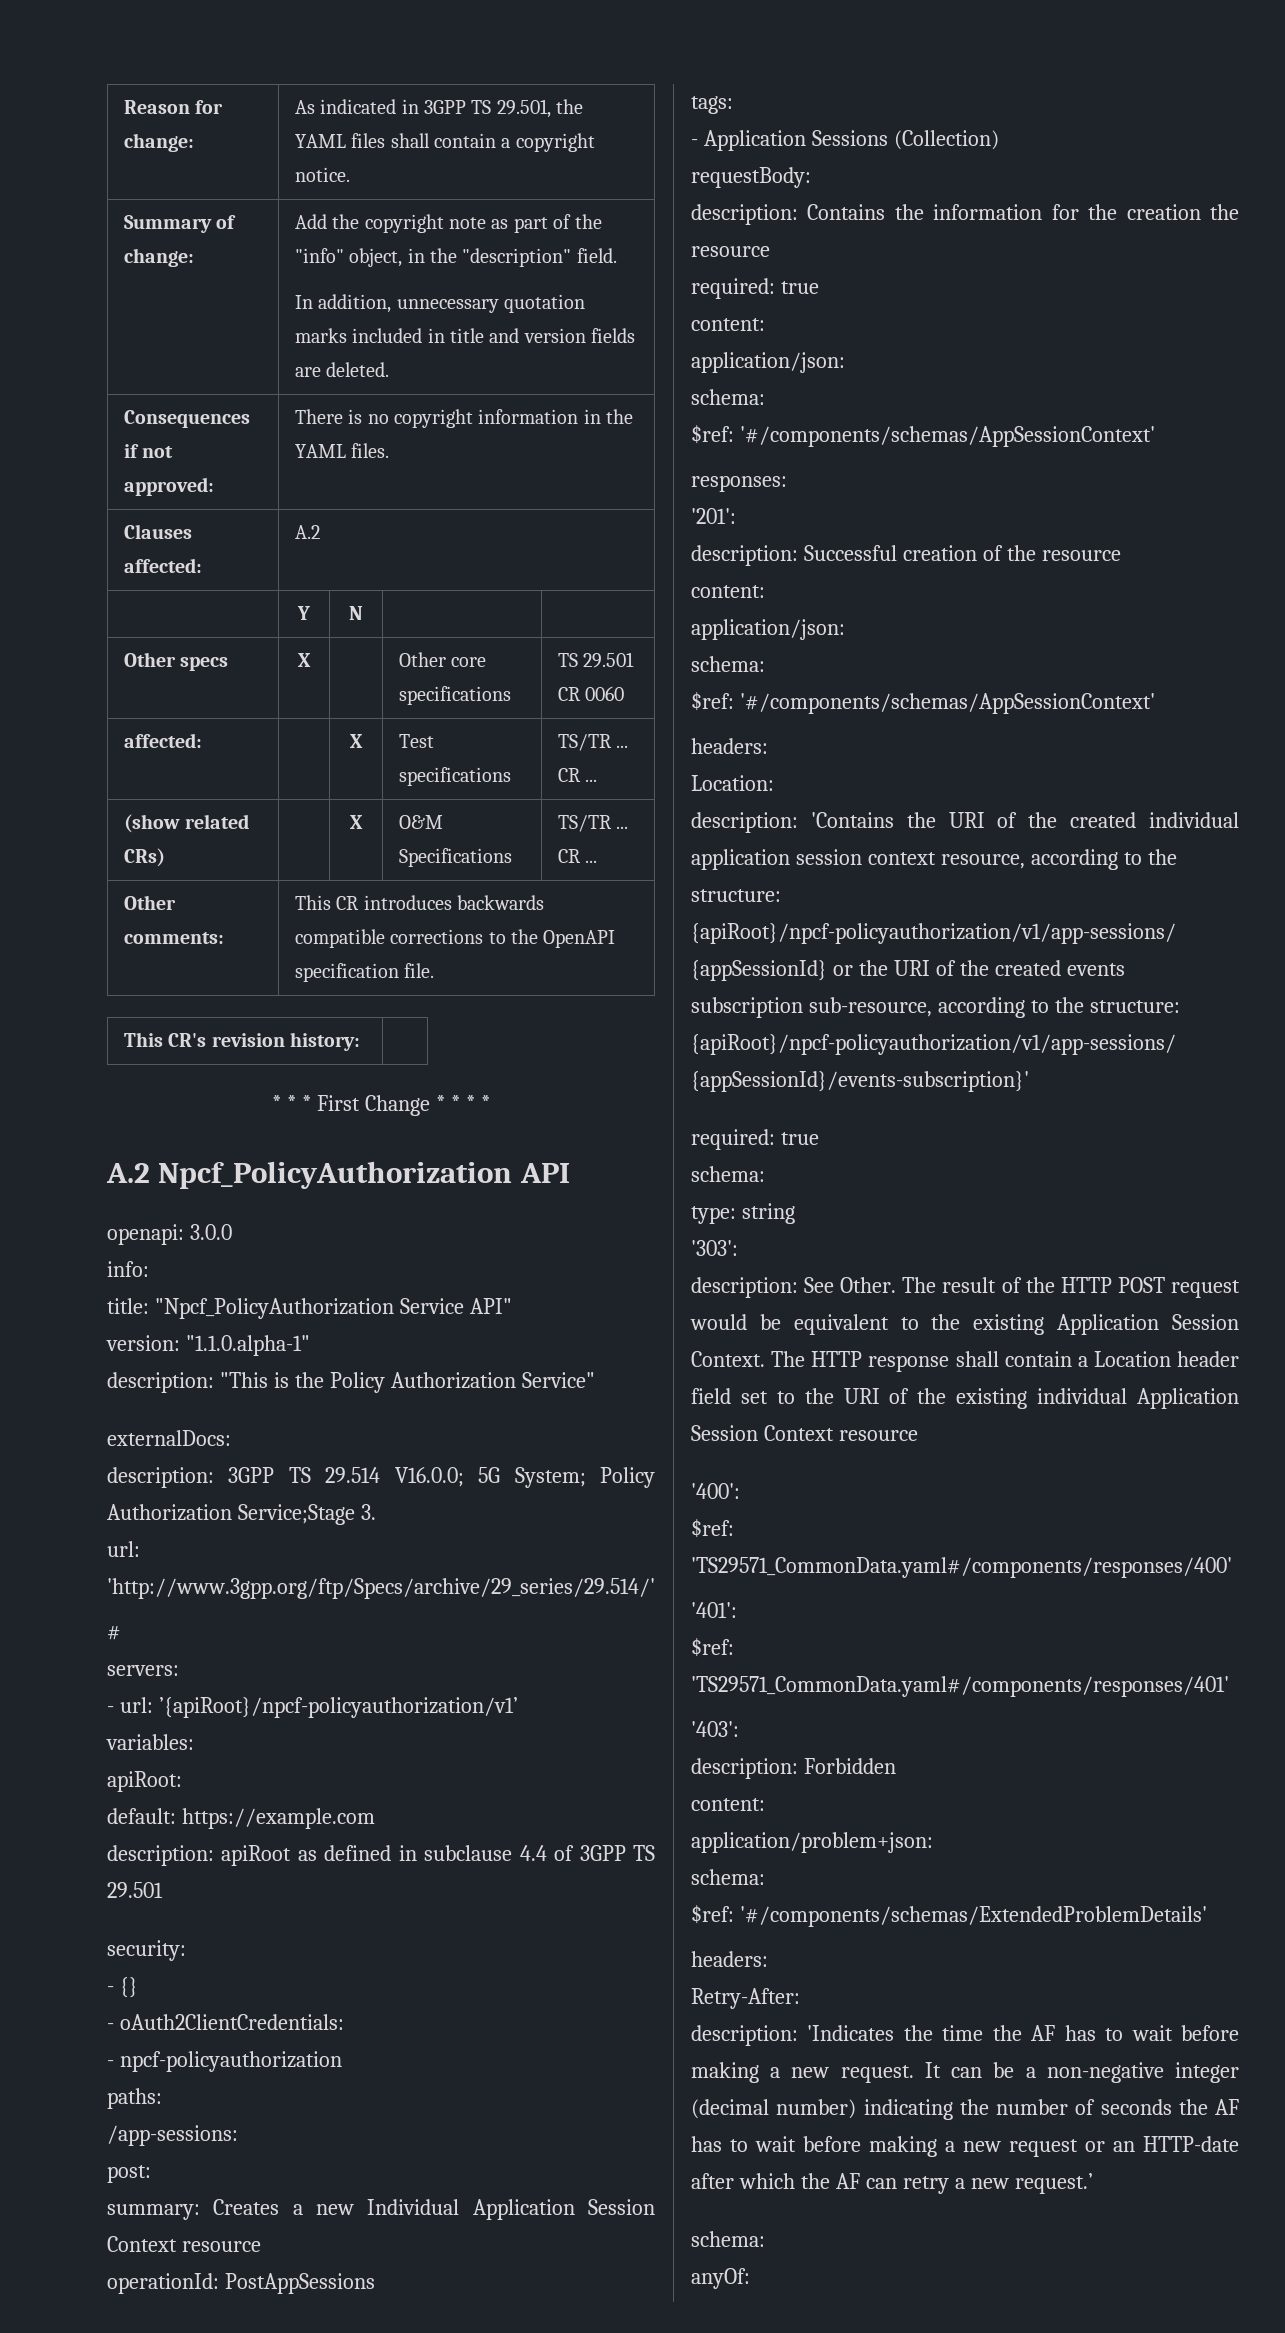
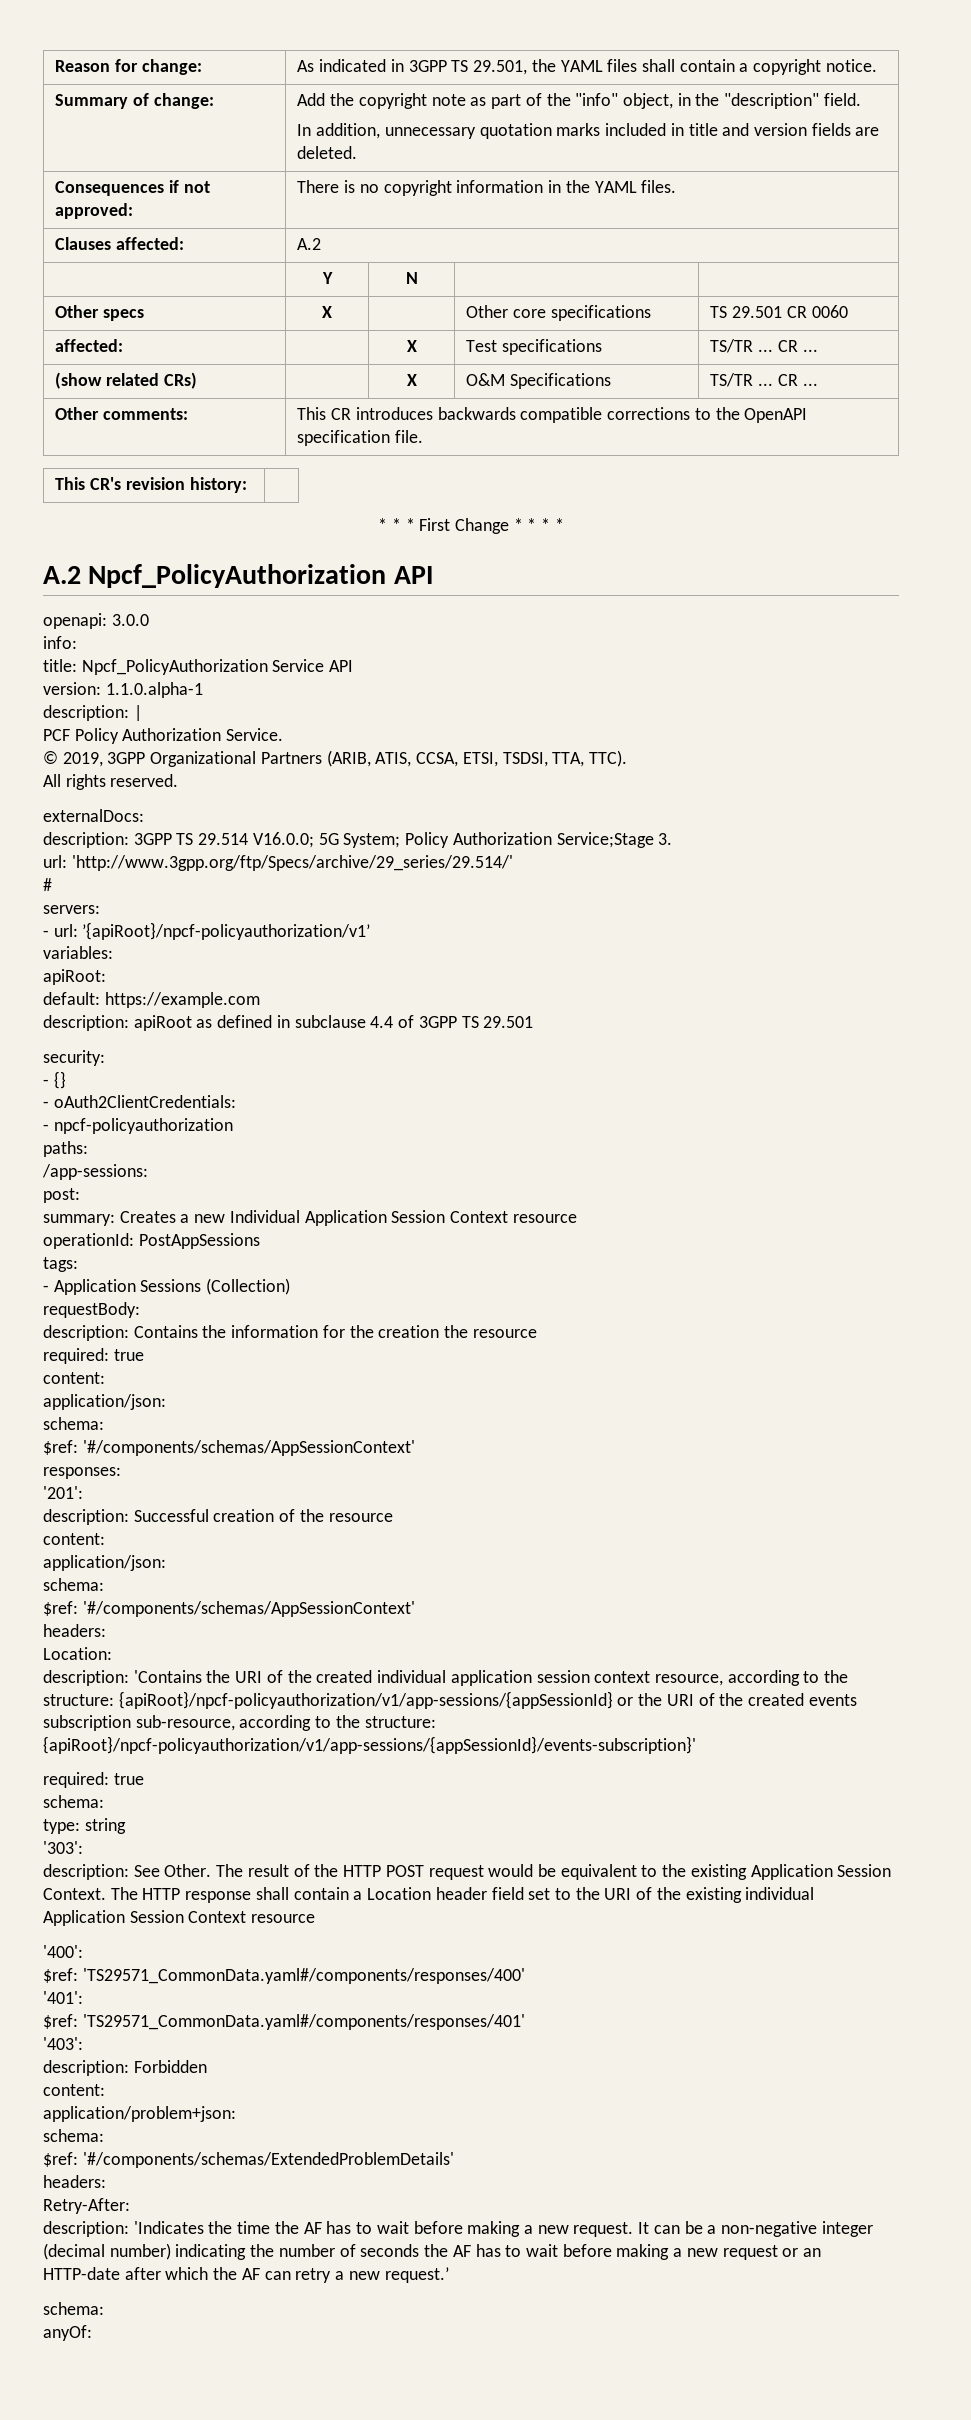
[154,1298,512,1319] "Npcf_PolicyAuthorization Service API" -> [81,659,354,675] Npcf_PolicyAuthorization Service API
[185,1335,310,1356] [107,1372,595,1393] "1.1.0.alpha-1" // description: "This is the Policy Authorization Service" -> [105,682,203,698] [43,705,142,721] [43,728,284,744] [43,750,627,767] [43,774,179,790] 1.1.0.alpha-1 // description: | // PCF Policy Authorization Service. // © 2019, 3GPP Organizational Partners (ARIB, ATIS, CCSA, ETSI, TSDSI, TTA, TTC). // All rights reserved.

